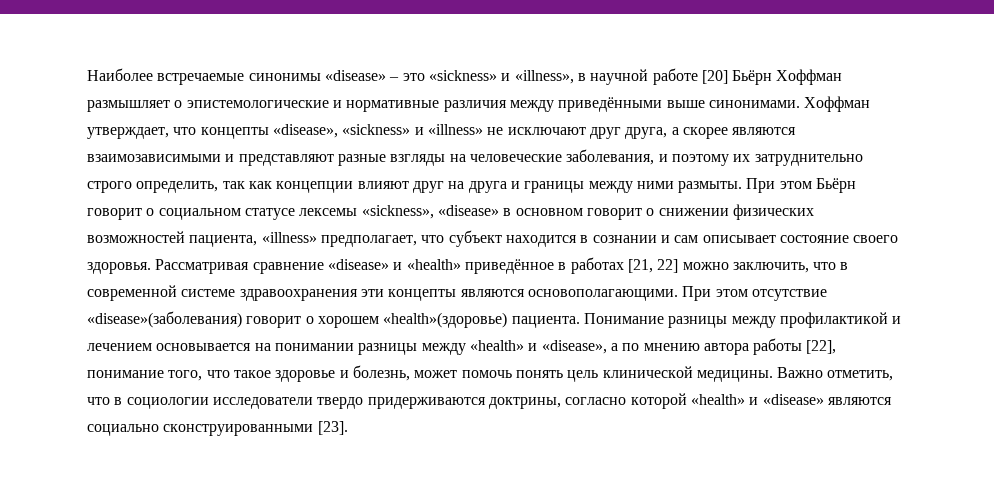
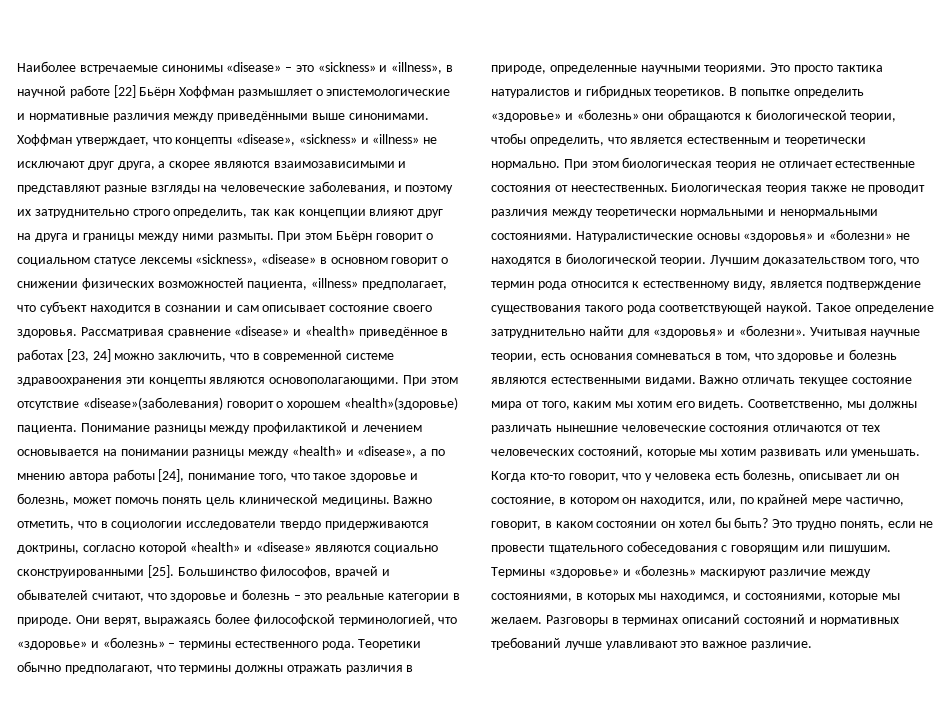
[701,70,728,84] [20] -> [113,85,136,98] [22]
[627,259,679,273] [21, 22] -> [66,349,111,362] [23, 24]
[806,340,837,354] [22], -> [158,469,185,482] [24],
[317,421,348,435] [23]. -> [147,565,390,578] [17,589,460,602] [17,613,458,626] [17,637,422,650] [17,661,414,674] [491,63,883,74] [491,85,864,98] [491,109,897,122] [491,133,866,146] [491,157,916,170] [491,183,926,194] [491,209,878,218] [491,229,910,242] [491,253,920,266] [491,281,922,290] [491,302,934,314] [491,325,921,338] [491,349,898,362] [491,375,912,386] [491,399,917,410] [491,425,880,434] [491,446,921,458] [491,469,899,482] [491,494,905,506] [491,517,934,530] [491,541,891,554] [491,565,871,578] [491,593,901,602] [491,614,900,626] [491,637,812,650] [25]. Большинство философов, врачей и обывателей считают, что здоровье и болезнь – это реальные категории в природе. Они верят, выражаясь более философской терминологией, что «здоровье» и «болезнь» – термины естественного рода. Теоретики обычно предполагают, что термины должны отражать различия в природе, определенные научными теориями. Это просто тактика натуралистов и гибридных теоретиков. В попытке определить «здоровье» и «болезнь» они обращаются к биологической теории, чтобы определить, что является естественным и теоретически нормально. При этом биологическая теория не отличает естественные состояния от неестественных. Биологическая теория также не проводит различия между теоретически нормальными и ненормальными состояниями. Натуралистические основы «здоровья» и «болезни» не находятся в биологической теории. Лучшим доказательством того, что термин рода относится к естественному виду, является подтверждение существования такого рода соответствующей наукой. Такое определение затруднительно найти для «здоровья» и «болезни». Учитывая научные теории, есть основания сомневаться в том, что здоровье и болезнь являются естественными видами. Важно отличать текущее состояние мира от того, каким мы хотим его видеть. Соответственно, мы должны различать нынешние человеческие состояния отличаются от тех человеческих состояний, которые мы хотим развивать или уменьшать. Когда кто-то говорит, что у человека есть болезнь, описывает ли он состояние, в котором он находится, или, по крайней мере частично, говорит, в каком состоянии он хотел бы быть? Это трудно понять, если не провести тщательного собеседования с говорящим или пишушим. Термины «здоровье» и «болезнь» маскируют различие между состояниями, в которых мы находимся, и состояниями, которые мы желаем. Разговоры в терминах описаний состояний и нормативных требований лучше улавливают это важное различие.

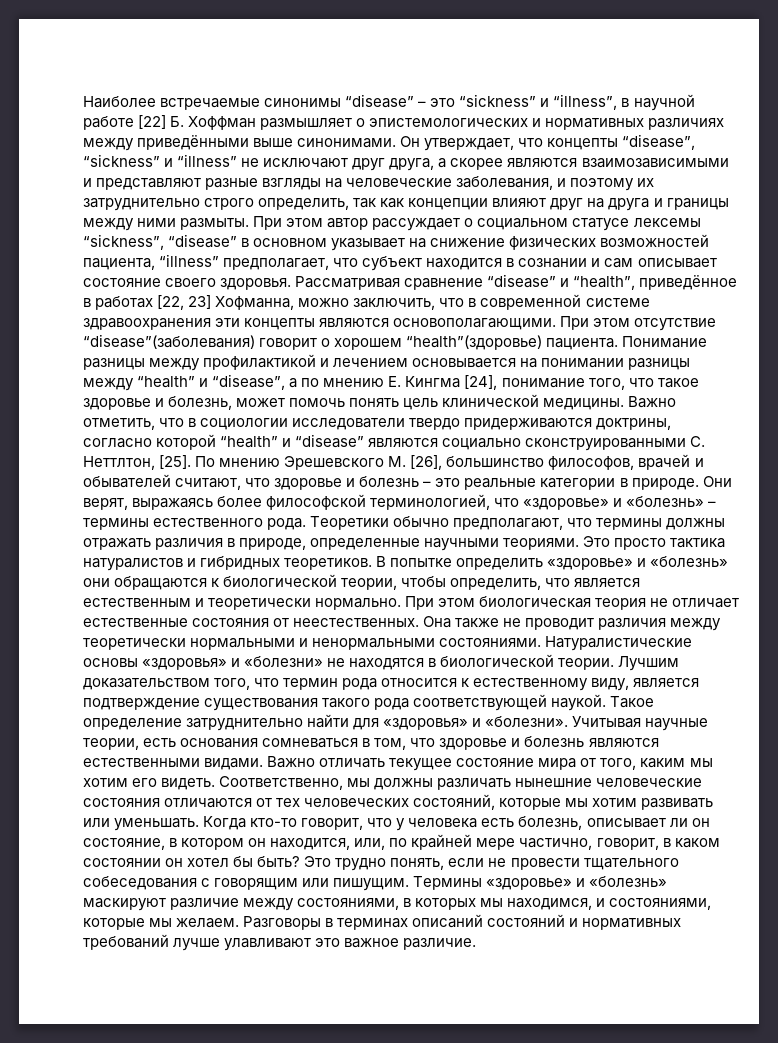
[226,62,443,74] «disease» – это «sickness» и «illness», -> [345,94,618,110] “disease” – это “sickness” и “illness”,
[139,87,176,98] Бьёрн -> [170,116,185,127] Б.
[326,89,451,96] [17,113,170,122] эпистемологические и нормативные различия -> [369,118,725,130] эпистемологических и нормативных различиях
[17,134,72,146] Хоффман -> [400,136,421,147] Он
[236,134,420,146] «disease», «sickness» и «illness» -> [622,134,696,150] [83,154,238,167] “disease”, “sickness” и “illness”
[336,231,423,242] Бьёрн говорит -> [327,218,461,231] автор рассуждает
[195,254,449,266] [17,281,78,288] «sickness», «disease» в основном говорит о снижении -> [83,234,506,251] “sickness”, “disease” в основном указывает на снижение
[311,278,359,288] «illness» -> [159,254,220,267] “illness”
[234,326,449,338] [17,349,111,362] «disease» и «health» приведённое в работах [23, 24] -> [487,274,738,290] [83,295,295,310] “disease” и “health”, приведённое в работах [22, 23] Хофманна,
[82,397,223,410] «disease»(заболевания) -> [83,334,255,349] “disease”(заболевания)
[343,397,458,410] «health»(здоровье) -> [406,335,543,350] “health”(здоровье)
[291,446,417,458] «health» и «disease», -> [137,374,286,390] “health” и “disease”,
[68,469,155,482] автора работы -> [388,376,461,388] Е. Кингма
[190,542,439,554] [17,565,257,578] «health» и «disease» являются социально сконструированными [25]. Большинство -> [220,434,706,451] [83,455,545,470] “health” и “disease” являются социально сконструированными С. Неттлтон, [25]. По мнению Эрешевского М. [26], большинство
[671,183,808,194] Биологическая теория -> [423,616,452,628] Она
[828,545,891,554] пишушим. -> [333,878,410,891] пишущим.

